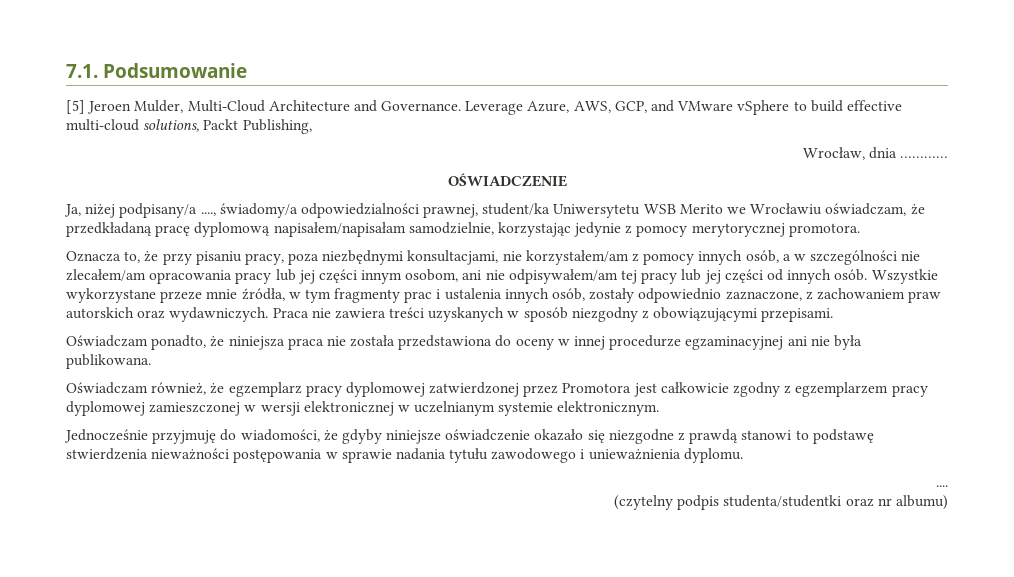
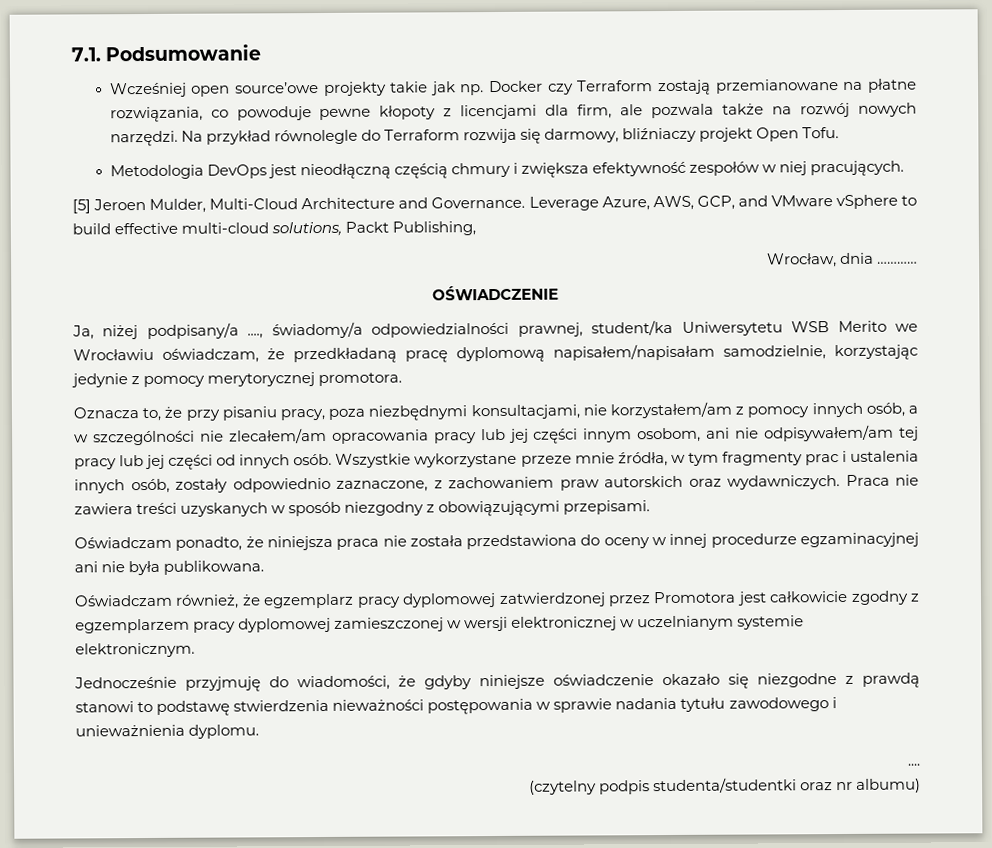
(248, 70) none -> [109,78,918,98] [109,102,917,123] [109,127,840,147] [109,160,905,180] // Wcześniej open source’owe projekty takie jak np. Docker czy Terraform zostają przemianowane na płatne rozwiązania, co powoduje pewne kłopoty z licencjami dla firm, ale pozwala także na rozwój nowych narzędzi. Na przykład równolegle do Terraform rozwija się darmowy, bliźniaczy projekt Open Tofu. // Metodologia DevOps jest nieodłączną częścią chmury i zwiększa efektywność zespołów w niej pracujących.

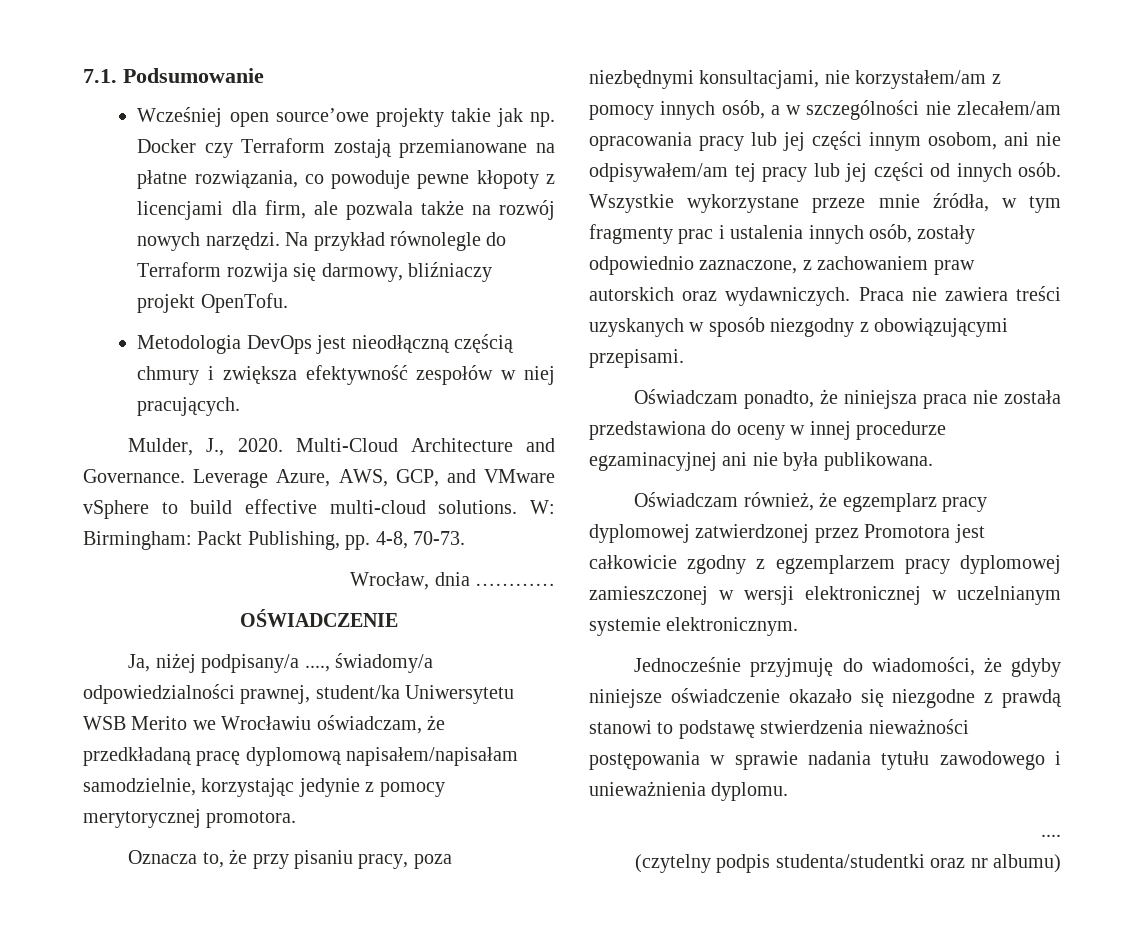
[756,127,840,142] Open Tofu. -> [200,293,288,313] OpenTofu.
[72,198,207,214] [5] Jeroen Mulder, -> [128,438,283,456] Mulder, J., 2020.
[271,221,343,237] solutions, -> [438,500,555,514] [83,531,192,550] solutions. W: Birmingham:
(477, 228) none -> [345,531,465,550] pp. 4-8, 70-73.

